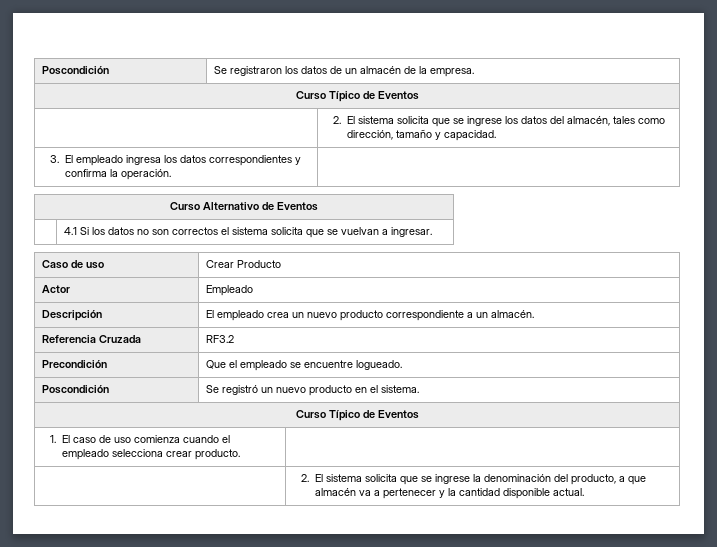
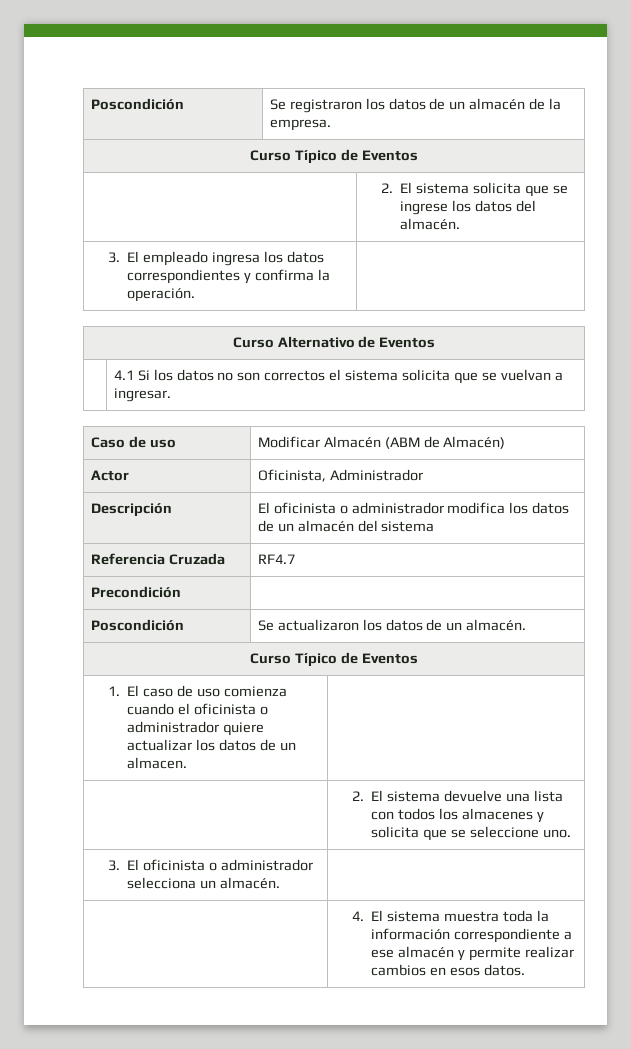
[566,116,665,126] [346,129,496,141] almacén, tales como dirección, tamaño y capacidad. -> [400,218,461,230] almacén.
[206,260,282,268] Crear Producto -> [257,436,506,449] Modificar Almacén (ABM de Almacén)
[206,285,254,296] Empleado -> [257,469,423,482] Oficinista, Administrador
[217,310,535,321] empleado crea un nuevo producto correspondiente a un almacén. -> [273,502,570,514] [257,520,435,532] oficinista o administrador modifica los datos de un almacén del sistema
[206,335,235,343] RF3.2 -> [257,554,295,564] RF4.7
[206,360,403,371] [42,385,110,394] [206,385,420,396] Que el empleado se encuentre logueado. // Poscondición | Se registró un nuevo producto en el sistema. -> [90,619,184,631] [257,619,527,631] // Poscondición | Se actualizaron los datos de un almacén.
[61,449,240,460] [301,474,646,485] [314,488,584,499] empleado selecciona crear producto. | // | 2. El sistema solicita que se ingrese la denominación del producto, a que almacén va a pertenecer y la cantidad disponible actual. -> [194,703,269,715] [127,721,265,736] [127,739,296,751] [127,757,188,769] [352,790,563,802] [371,808,544,823] [371,826,571,841] [108,859,314,871] [127,877,281,889] [352,910,549,922] [371,928,573,943] [371,946,574,961] [371,964,526,976] oficinista o administrador quiere actualizar los datos de un almacen. | // | 2. El sistema devuelve una lista con todos los almacenes y solicita que se seleccione uno. // 3. El oficinista o administrador selecciona un almacén. | // | 4. El sistema muestra toda la información correspondiente a ese almacén y permite realizar cambios en esos datos.

